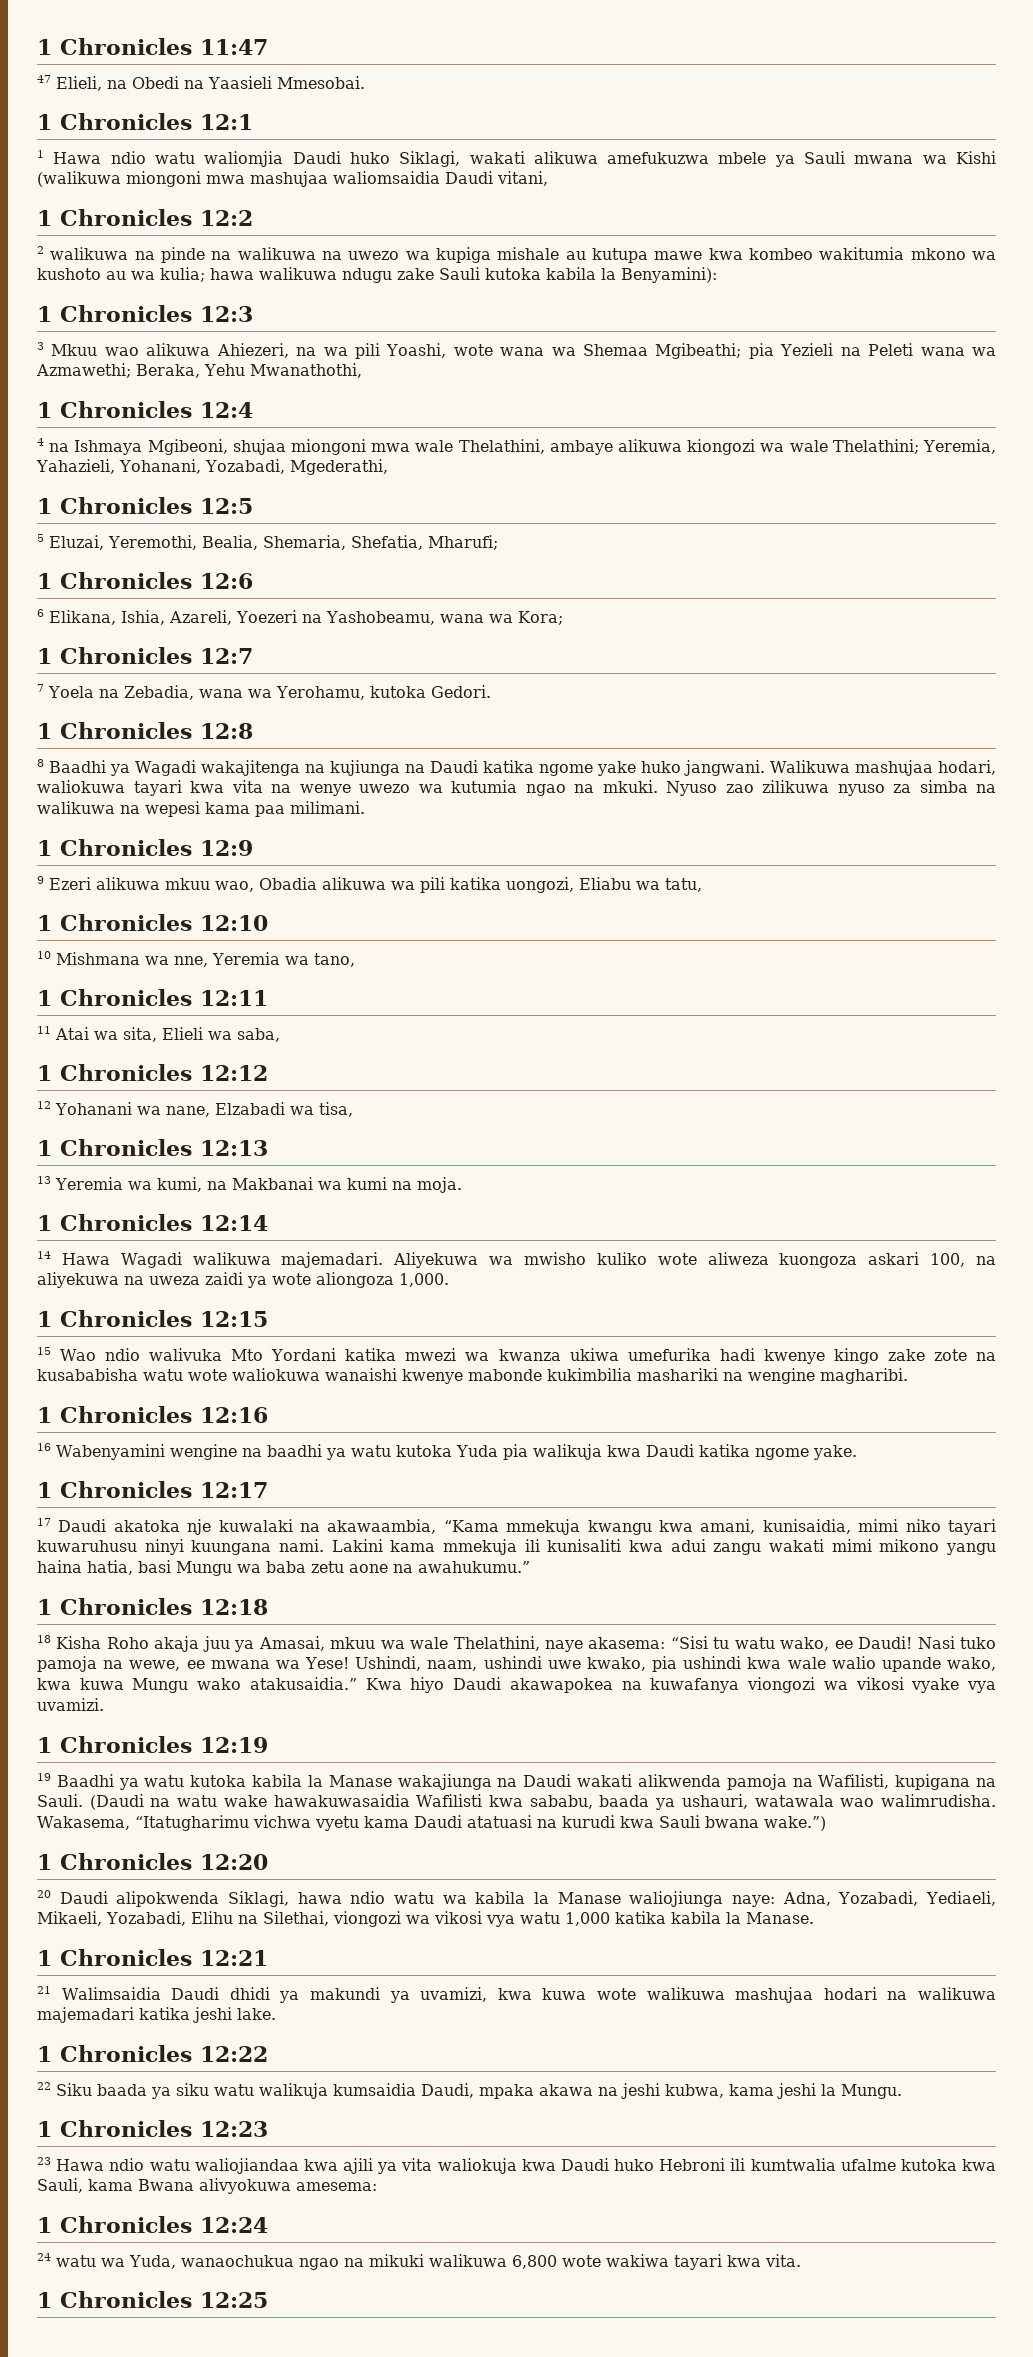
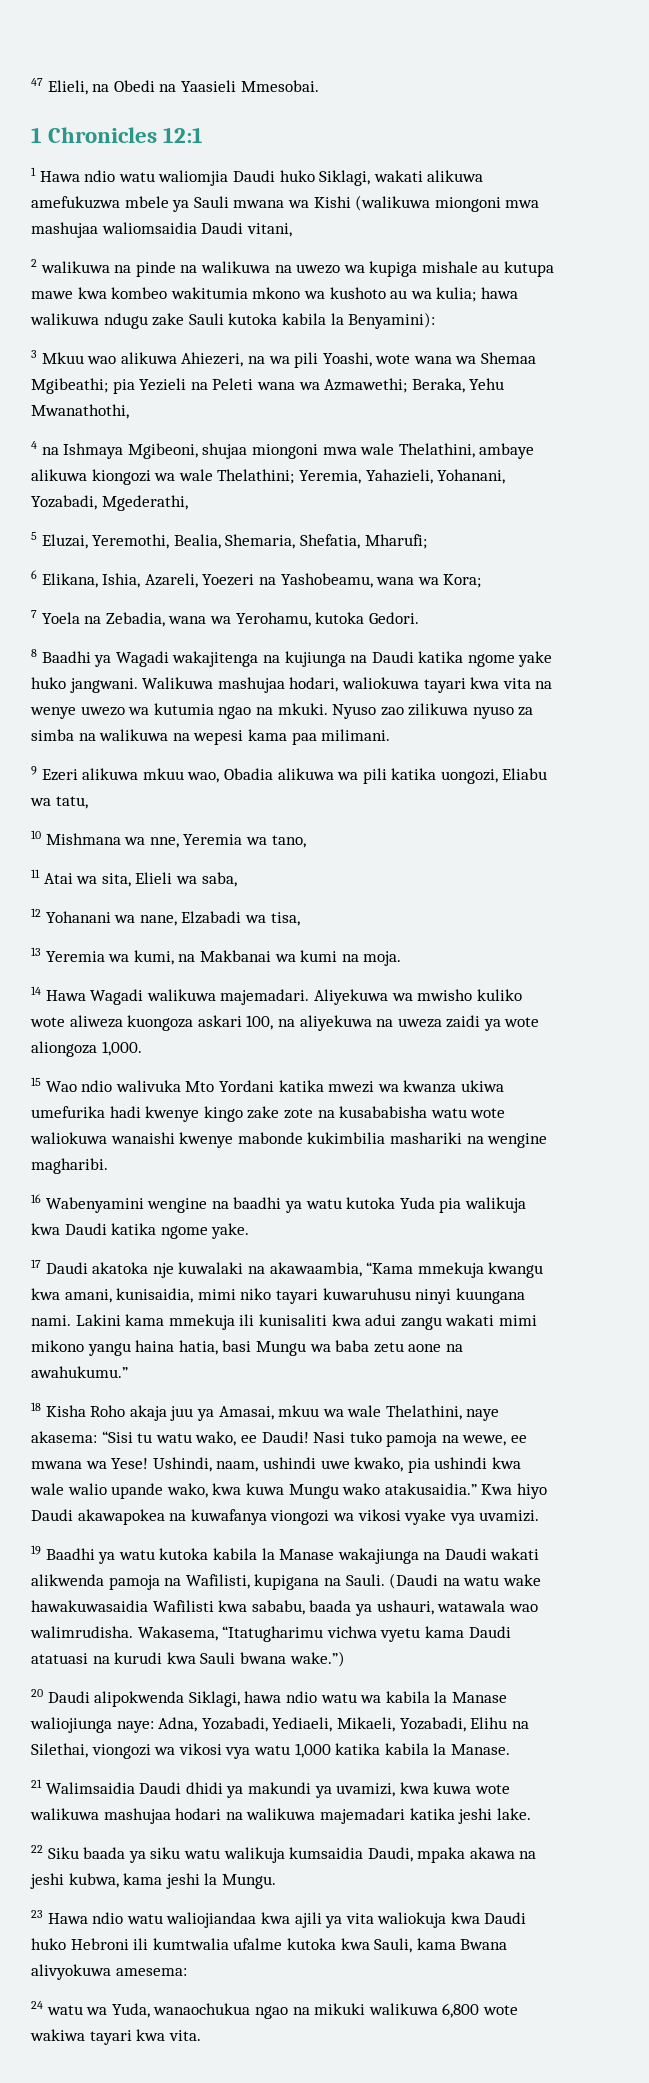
[37,38,268,55] 1 Chronicles 11:47 // -> (31, 82) none
[37,209,253,226] // 1 Chronicles 12:2 -> (292, 230) none
[37,305,253,322] // 1 Chronicles 12:3 -> (436, 320) none
[37,401,253,418] // 1 Chronicles 12:4 -> (129, 411) none
[37,497,253,514] // 1 Chronicles 12:5 -> (188, 503) none
[37,572,253,589] // 1 Chronicles 12:6 -> (427, 541) none
[37,647,253,664] // 1 Chronicles 12:7 -> (482, 581) none
[37,722,253,739] // 1 Chronicles 12:8 -> (419, 618) none
[37,839,253,856] // 1 Chronicles 12:9 -> (391, 735) none
[37,914,268,931] // 1 Chronicles 12:10 -> (88, 802) none
[37,989,268,1006] // 1 Chronicles 12:11 -> (306, 841) none
[37,1064,268,1081] // 1 Chronicles 12:12 -> (237, 879) none
[37,1139,268,1156] // 1 Chronicles 12:13 -> (300, 919) none
[37,1214,268,1231] // 1 Chronicles 12:14 -> (402, 958) none
[37,1310,268,1327] // 1 Chronicles 12:15 -> (142, 1048) none
[37,1406,268,1423] // 1 Chronicles 12:16 -> (108, 1166) none
[37,1481,268,1498] // 1 Chronicles 12:17 -> (250, 1231) none
[37,1598,268,1615] // 1 Chronicles 12:18 -> (128, 1372) none
[37,1736,268,1753] // 1 Chronicles 12:19 -> (540, 1516) none
[37,1853,268,1870] // 1 Chronicles 12:20 -> (345, 1659) none
[37,1949,268,1966] // 1 Chronicles 12:21 -> (510, 1749) none
[37,2045,268,2062] // 1 Chronicles 12:22 -> (531, 1814) none
[37,2120,268,2137] // 1 Chronicles 12:23 -> (276, 1881) none
[37,2216,268,2233] // 1 Chronicles 12:24 -> (187, 1972) none
[37,2291,268,2308] // 1 Chronicles 12:25 -> (201, 2035) none

